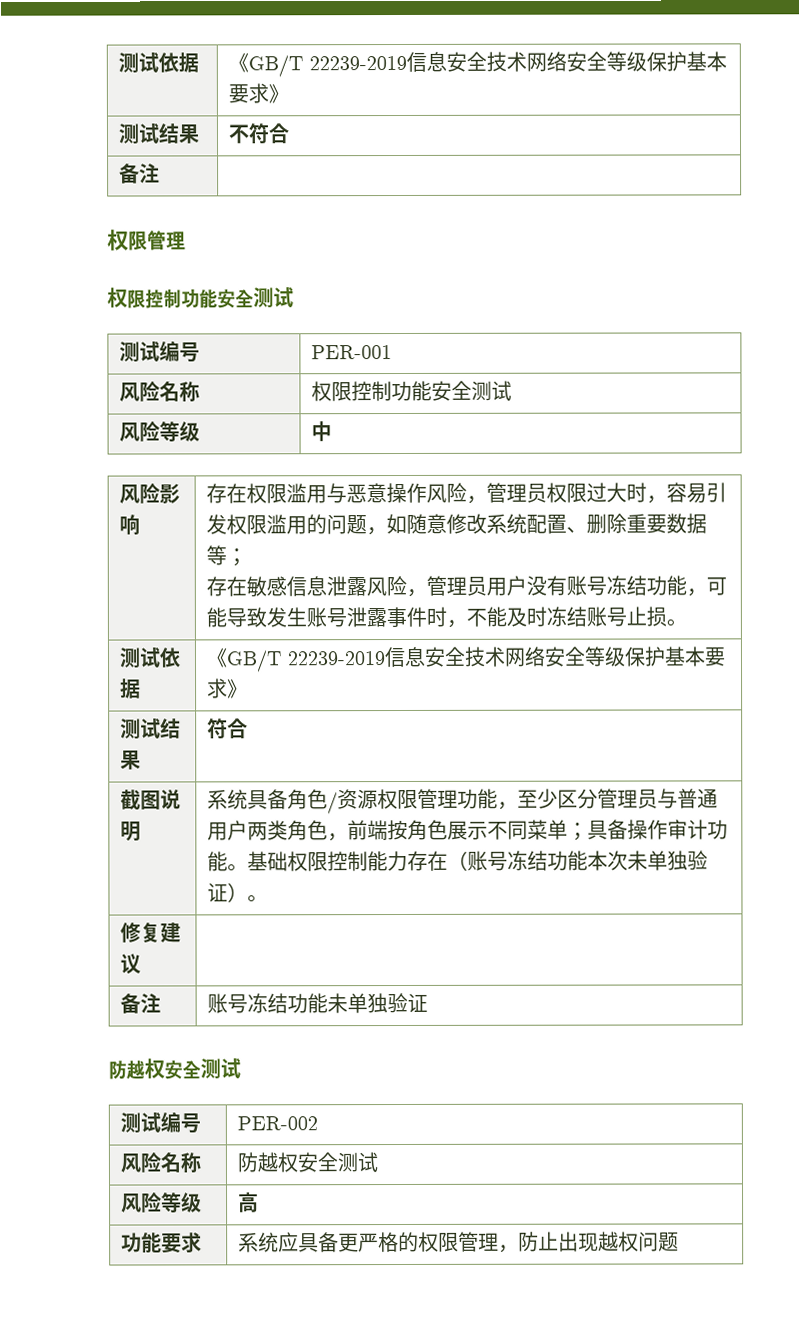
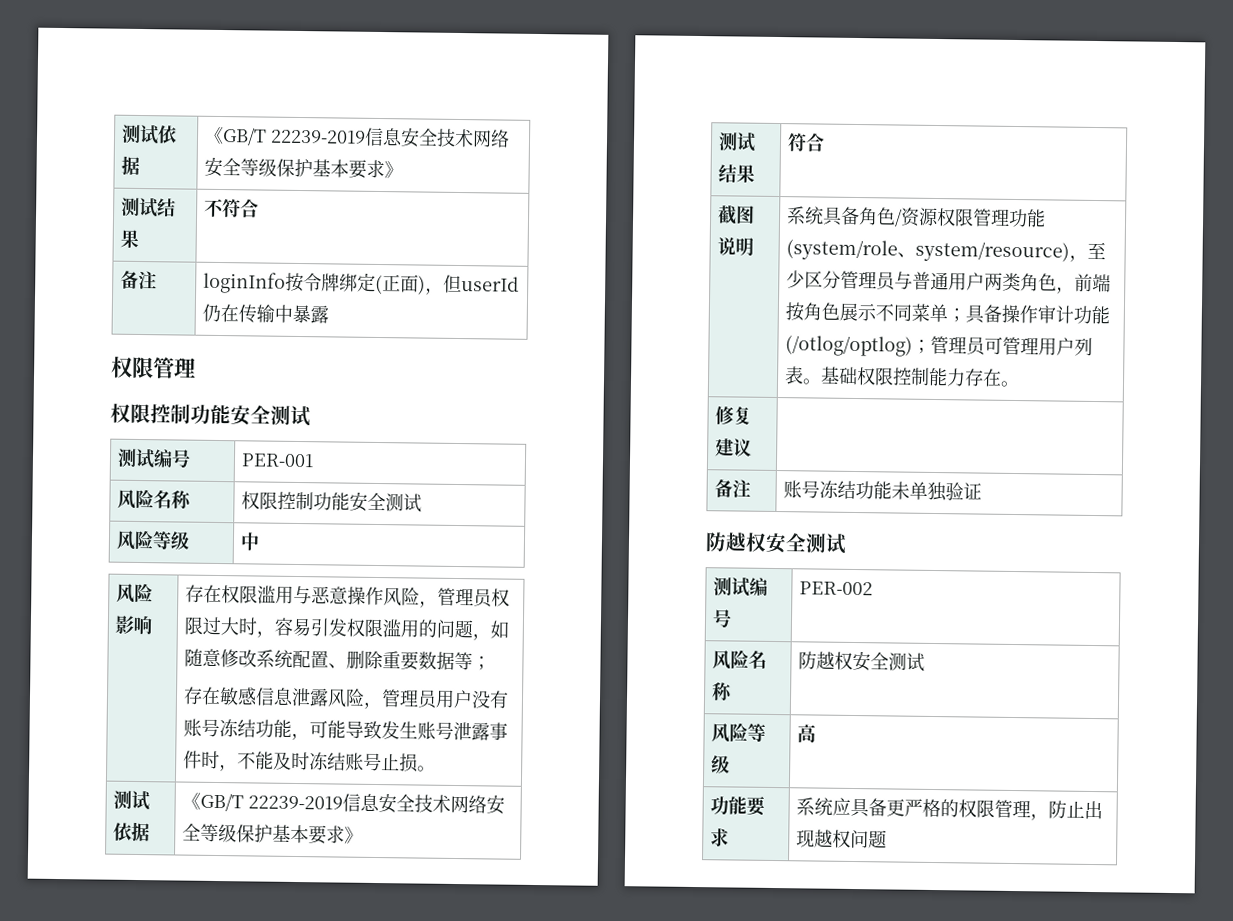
(161, 173) none -> [203,271,520,295] [202,303,330,324] loginInfo按令牌绑定(正面)，但userId仍在传输中暴露
(499, 798) none -> [786,239,1071,263] (system/role、system/resource)
(229, 861) none -> [785,335,1094,357] [784,366,805,385] (/otlog/optlog)；管理员可管理用户列表
[447,850,709,871] [207,882,249,903] （账号冻结功能本次未单独验证） -> (1003, 377) none

